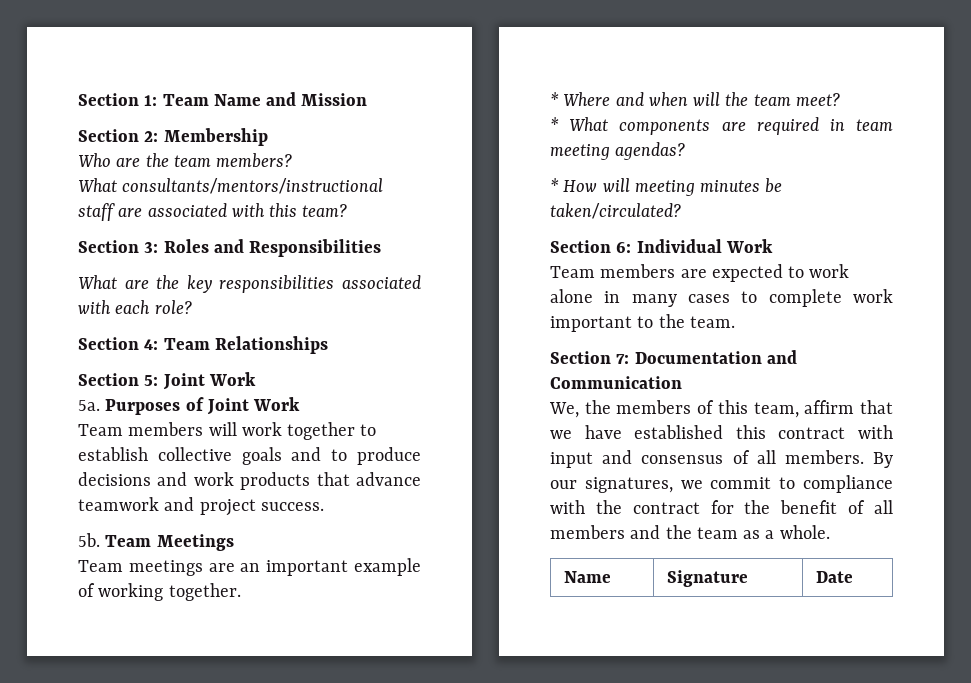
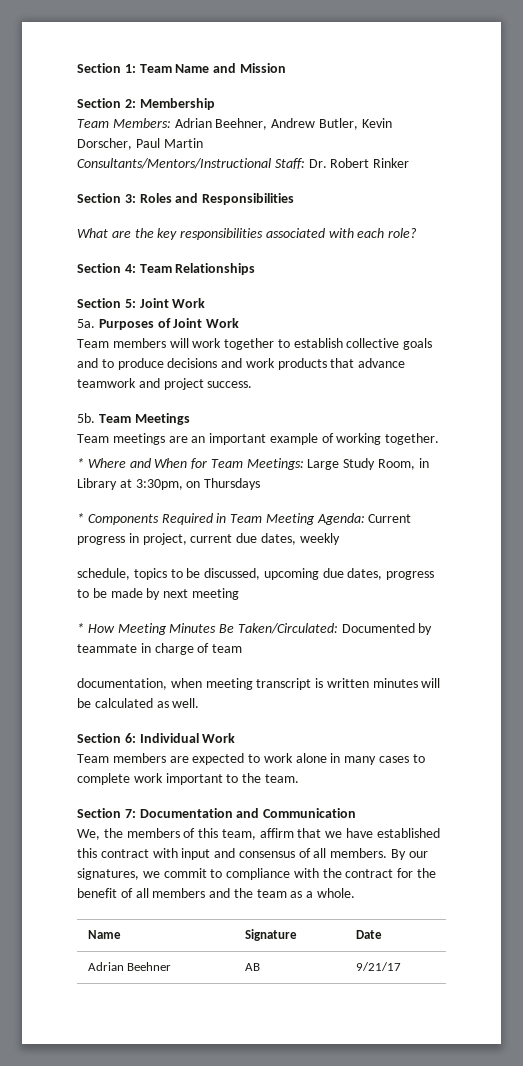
[78,153,293,168] [78,178,384,194] [78,203,348,221] Who are the team members? // What consultants/mentors/instructional staff are associated with this team? -> [77,118,392,130] [77,138,203,150] [77,158,410,169] Team Members: Adrian Beehner, Andrew Butler, Kevin Dorscher, Paul Martin // Consultants/Mentors/Instructional Staff: Dr. Robert Rinker
[648,92,840,106] [550,117,893,135] [550,142,686,160] when will the team meet? // * What components are required in team meeting agendas? -> [154,458,429,470] [77,478,261,490] [77,513,412,525] [77,533,340,545] [77,568,435,580] [77,588,239,600] When for Team Meetings: Large Study Room, in Library at 3:30pm, on Thursdays // * Components Required in Team Meeting Agenda: Current progress in project, current due dates, weekly // schedule, topics to be discussed, upcoming due dates, progress to be made by next meeting
[602,178,783,196] [550,203,681,219] will meeting minutes be taken/circulated? -> [117,623,433,635] [77,643,243,655] [77,678,441,690] [77,698,200,708] Meeting Minutes Be Taken/Circulated: Documented by teammate in charge of team // documentation, when meeting transcript is written minutes will be calculated as well.
(854, 577) none -> [87,962,172,971] [244,963,260,971] [355,962,401,971] // Adrian Beehner | AB | 9/21/17

